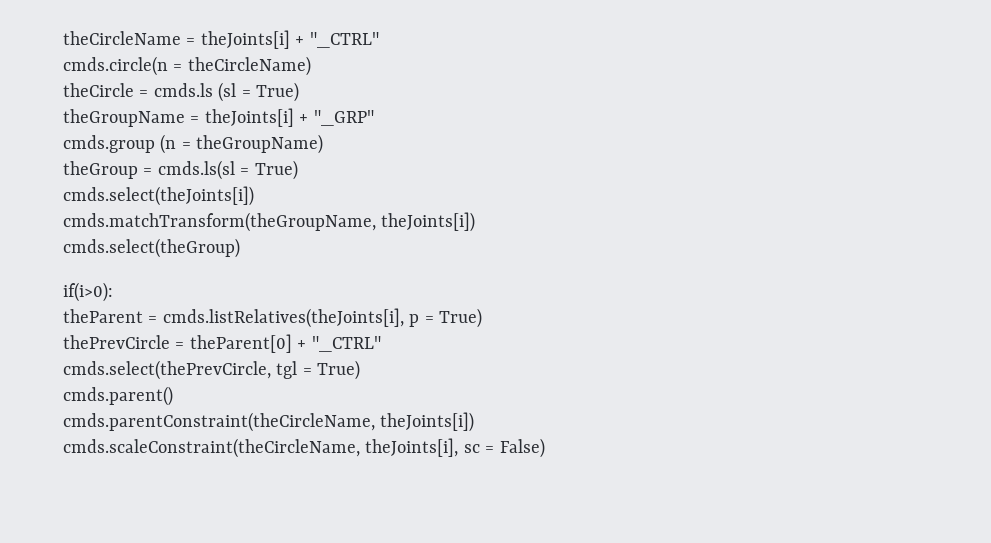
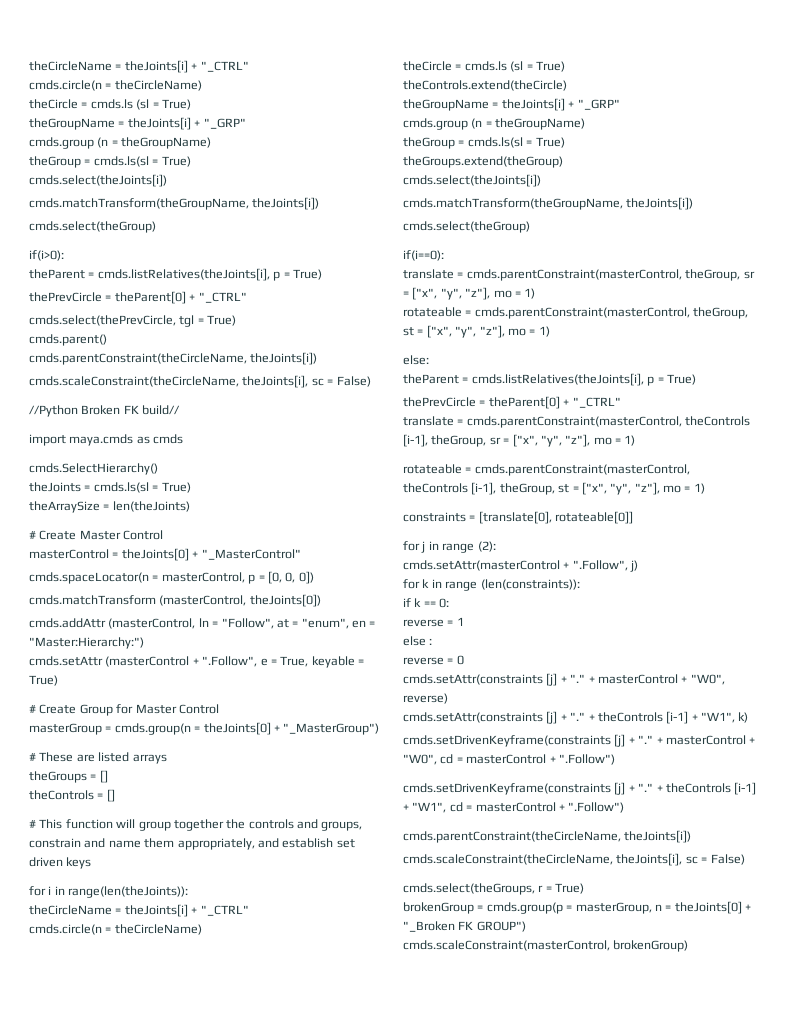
(545, 448) none -> [29,405,181,417] [29,434,184,446] [29,463,158,475] [29,482,191,493] [29,501,190,513] [29,530,164,540] [29,548,301,561] [29,571,314,584] [29,594,321,607] [29,618,376,629] [29,637,144,649] [29,656,364,668] [29,675,58,686] [29,704,219,716] [29,722,380,735] [29,752,167,764] [29,770,108,783] [29,789,115,802] [29,819,363,831] [29,838,355,850] [29,857,92,869] [29,886,189,898] [29,904,249,917] [29,924,202,935] [403,61,565,72] [403,80,567,91] [403,98,620,111] [403,118,586,130] [403,137,565,149] [403,156,563,168] [403,174,541,187] [403,197,694,210] [403,221,530,233] [403,250,444,261] [403,269,755,281] [403,287,536,300] [403,307,749,319] [403,325,550,338] [403,355,429,365] [403,373,696,386] [403,396,621,409] [403,416,751,428] [403,434,636,447] [403,464,690,476] [403,482,705,495] [403,511,634,524] [403,541,496,553] [403,560,639,572] [403,579,580,591] [403,598,450,608] [403,617,464,627] [403,636,433,646] [403,655,464,665] [403,673,725,686] [403,693,448,704] [403,711,749,724] [403,734,756,747] [403,754,615,765] [403,782,757,795] [403,802,625,813] [403,830,692,843] [403,853,745,866] [403,883,585,895] [403,901,751,914] [403,921,526,932] [403,940,689,952] // //Python Broken FK build// // import maya.cmds as cmds // cmds.SelectHierarchy() // theJoints = cmds.ls(sl = True) // theArraySize = len(theJoints) // # Create Master Control // masterControl = theJoints[0] + "_MasterControl" // cmds.spaceLocator(n = masterControl, p = [0, 0, 0]) // cmds.matchTransform (masterControl, theJoints[0]) // cmds.addAttr (masterControl, ln = "Follow", at = "enum", en = "Master:Hierarchy:") // cmds.setAttr (masterControl + ".Follow", e = True, keyable = True) // # Create Group for Master Control // masterGroup = cmds.group(n = theJoints[0] + "_MasterGroup") // # These are listed arrays // theGroups = [] // theControls = [] // # This function will group together the controls and groups, constrain and name them appropriately, and establish set driven keys // for i in range(len(theJoints)): // theCircleName = theJoints[i] + "_CTRL" // cmds.circle(n = theCircleName) // theCircle = cmds.ls (sl = True) // theControls.extend(theCircle) // theGroupName = theJoints[i] + "_GRP" // cmds.group (n = theGroupName) // theGroup = cmds.ls(sl = True) // theGroups.extend(theGroup) // cmds.select(theJoints[i]) // cmds.matchTransform(theGroupName, theJoints[i]) // cmds.select(theGroup) // if(i==0): // translate = cmds.parentConstraint(masterControl, theGroup, sr = ["x", "y", "z"], mo = 1) // rotateable = cmds.parentConstraint(masterControl, theGroup, st = ["x", "y", "z"], mo = 1) // else: // theParent = cmds.listRelatives(theJoints[i], p = True) // thePrevCircle = theParent[0] + "_CTRL" // translate = cmds.parentConstraint(masterControl, theControls [i-1], theGroup, sr = ["x", "y", "z"], mo = 1) // rotateable = cmds.parentConstraint(masterControl, theControls [i-1], theGroup, st = ["x", "y", "z"], mo = 1) // constraints = [translate[0], rotateable[0]] // for j in range (2): // cmds.setAttr(masterControl + ".Follow", j) // for k in range (len(constraints)): // if k == 0: // reverse = 1 // else : // reverse = 0 // cmds.setAttr(constraints [j] + "." + masterControl + "W0", reverse) // cmds.setAttr(constraints [j] + "." + theControls [i-1] + "W1", k) // cmds.setDrivenKeyframe(constraints [j] + "." + masterControl + "W0", cd = masterControl + ".Follow") // cmds.setDrivenKeyframe(constraints [j] + "." + theControls [i-1] + "W1", cd = masterControl + ".Follow") // cmds.parentConstraint(theCircleName, theJoints[i]) // cmds.scaleConstraint(theCircleName, theJoints[i], sc = False) // cmds.select(theGroups, r = True) // brokenGroup = cmds.group(p = masterGroup, n = theJoints[0] + "_Broken FK GROUP") // cmds.scaleConstraint(masterControl, brokenGroup)

